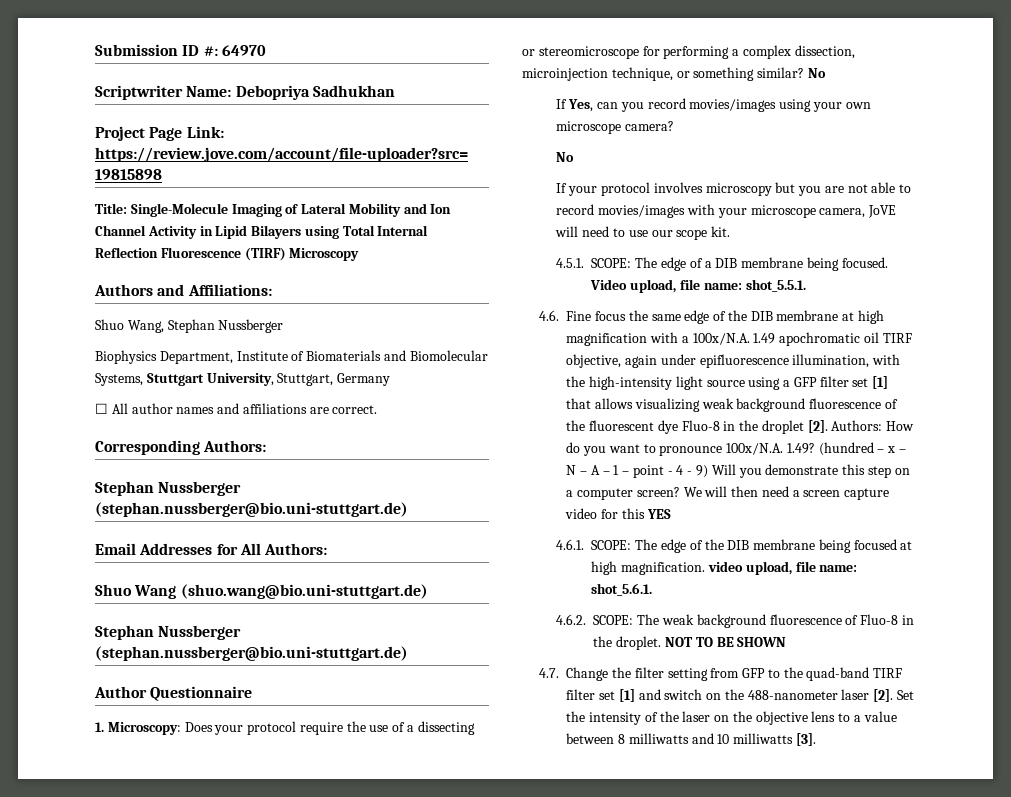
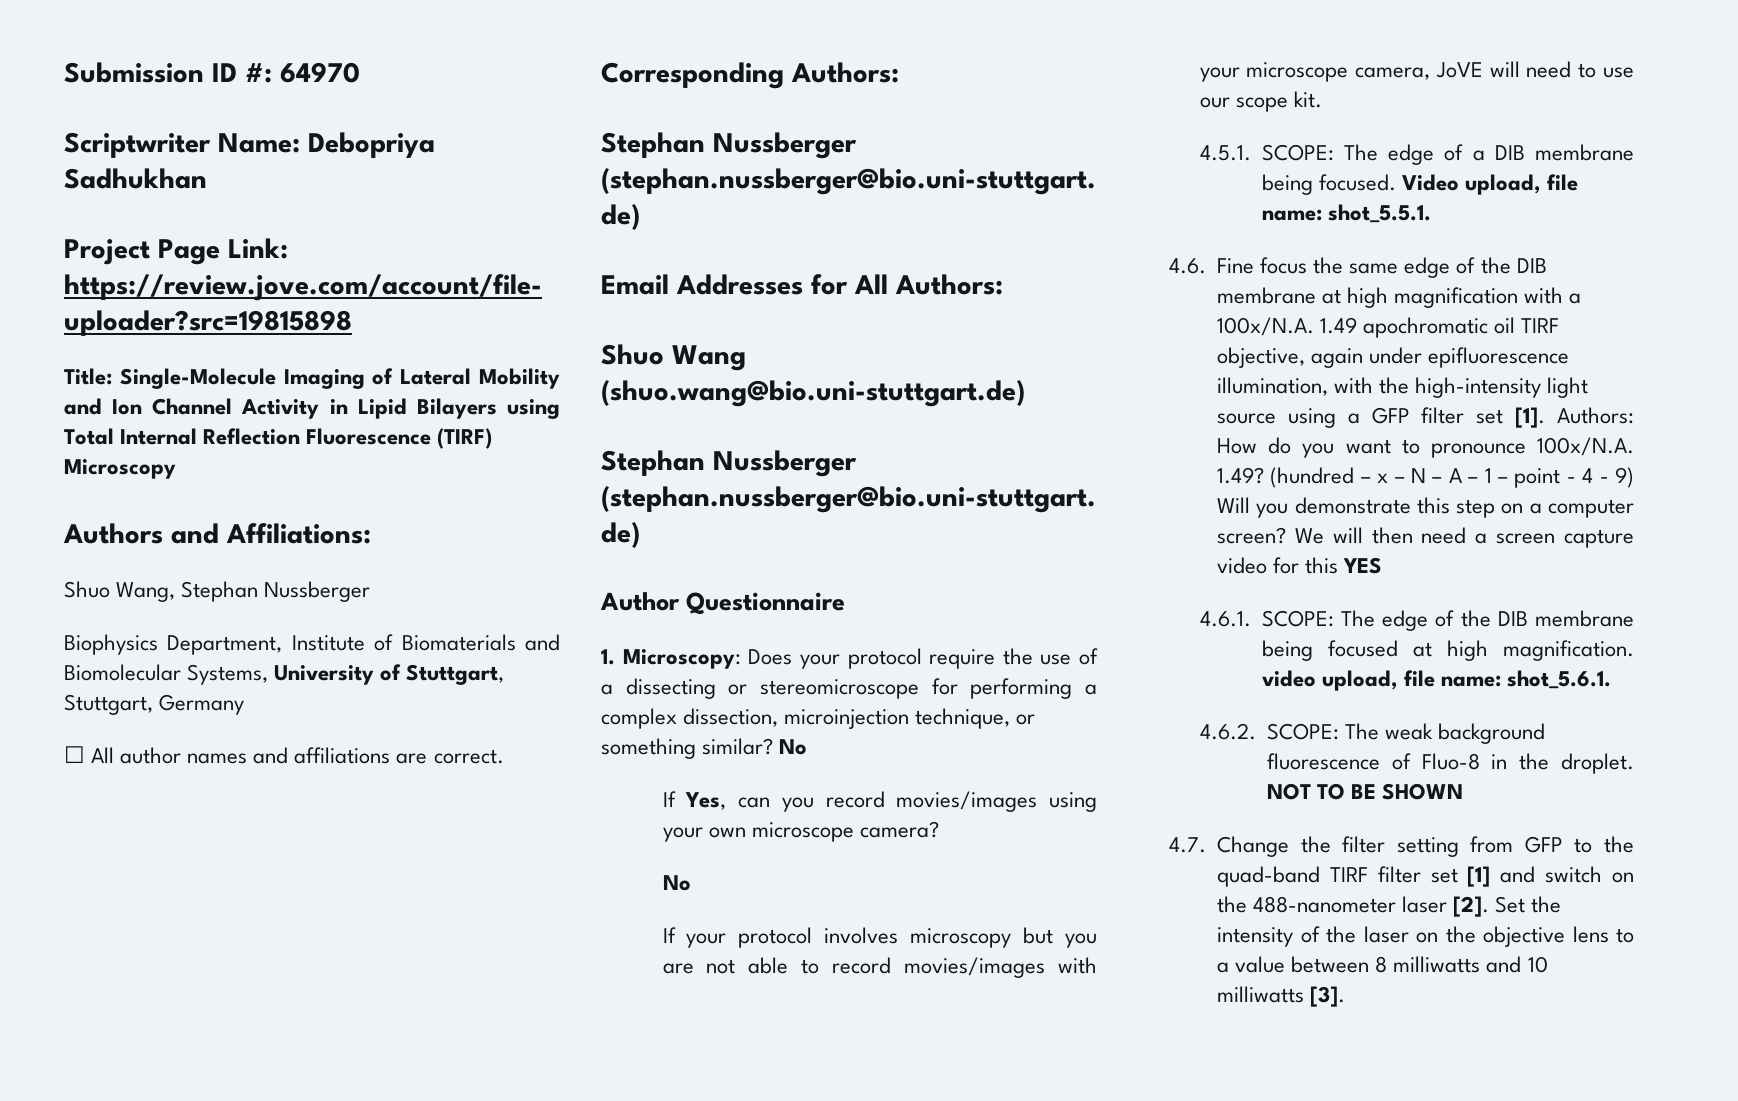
[146,373,274,386] Stuttgart University, -> [274,664,505,685] University of Stuttgart,
[872,376,889,389] [566,398,898,412] [566,420,828,434] [1] that allows visualizing weak background fluorescence of the fluorescent dye Fluo-8 in the droplet [2]. -> [1515,407,1546,428] [1].

